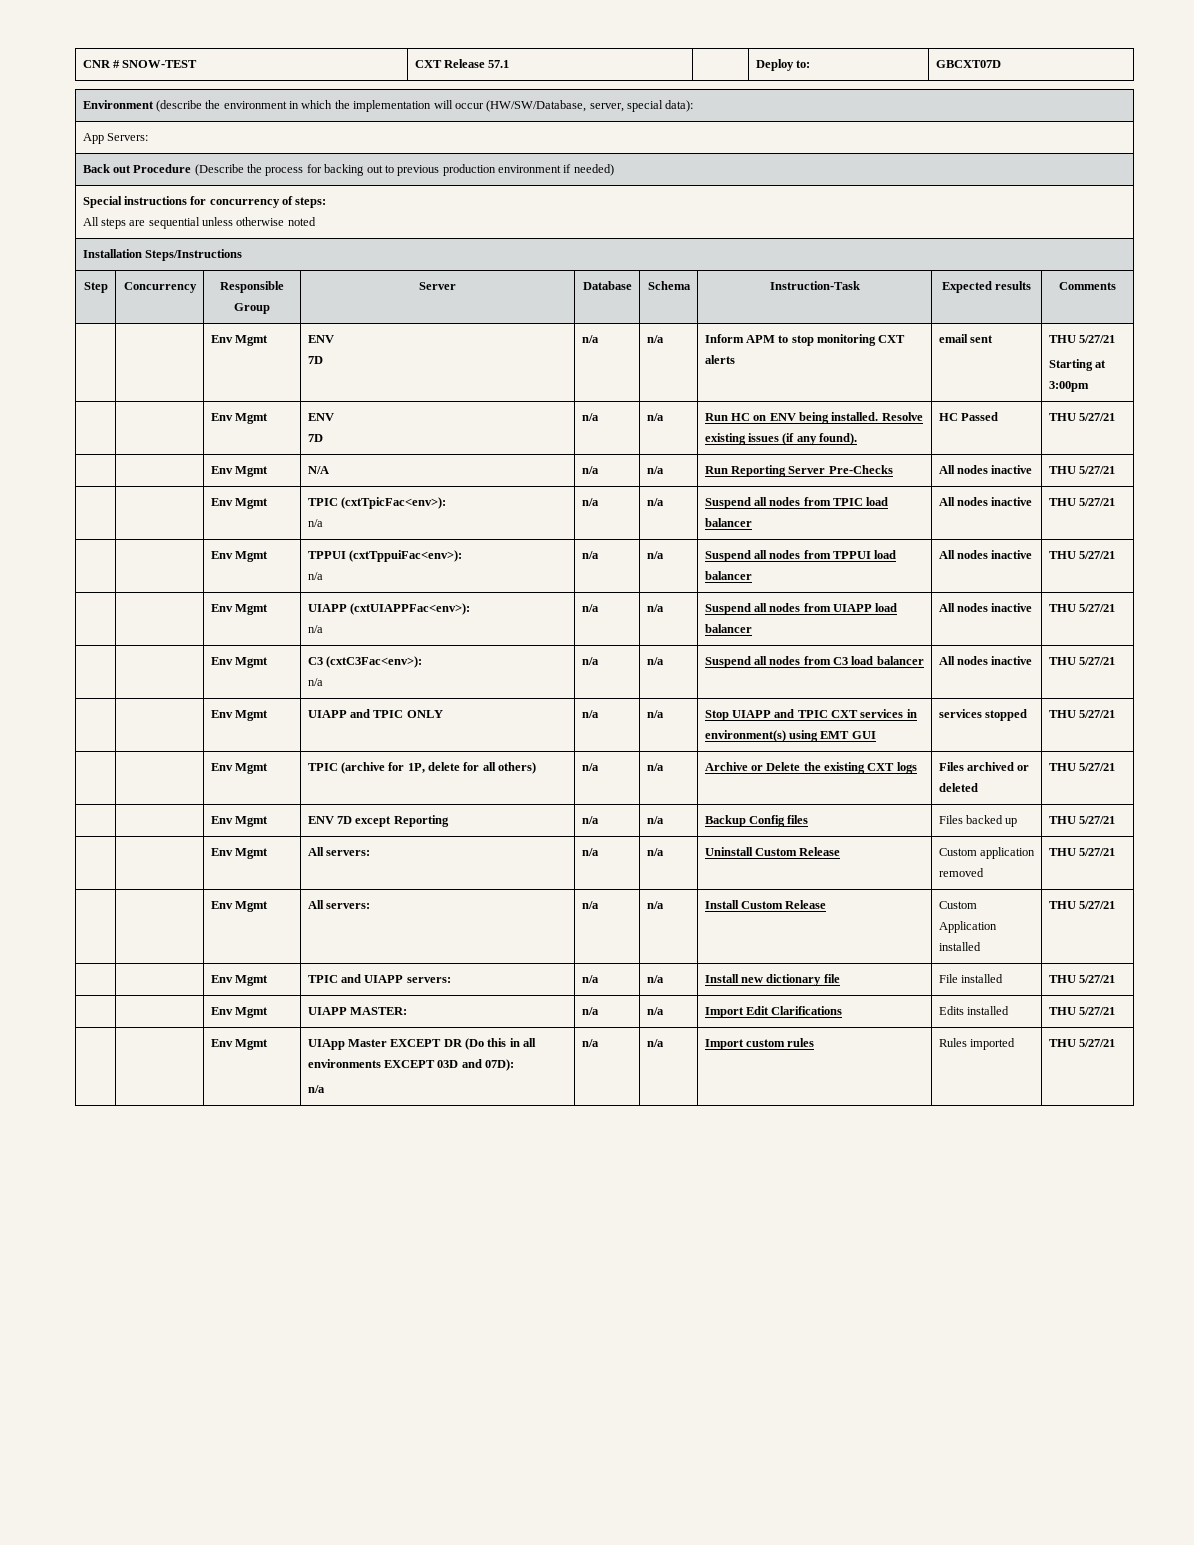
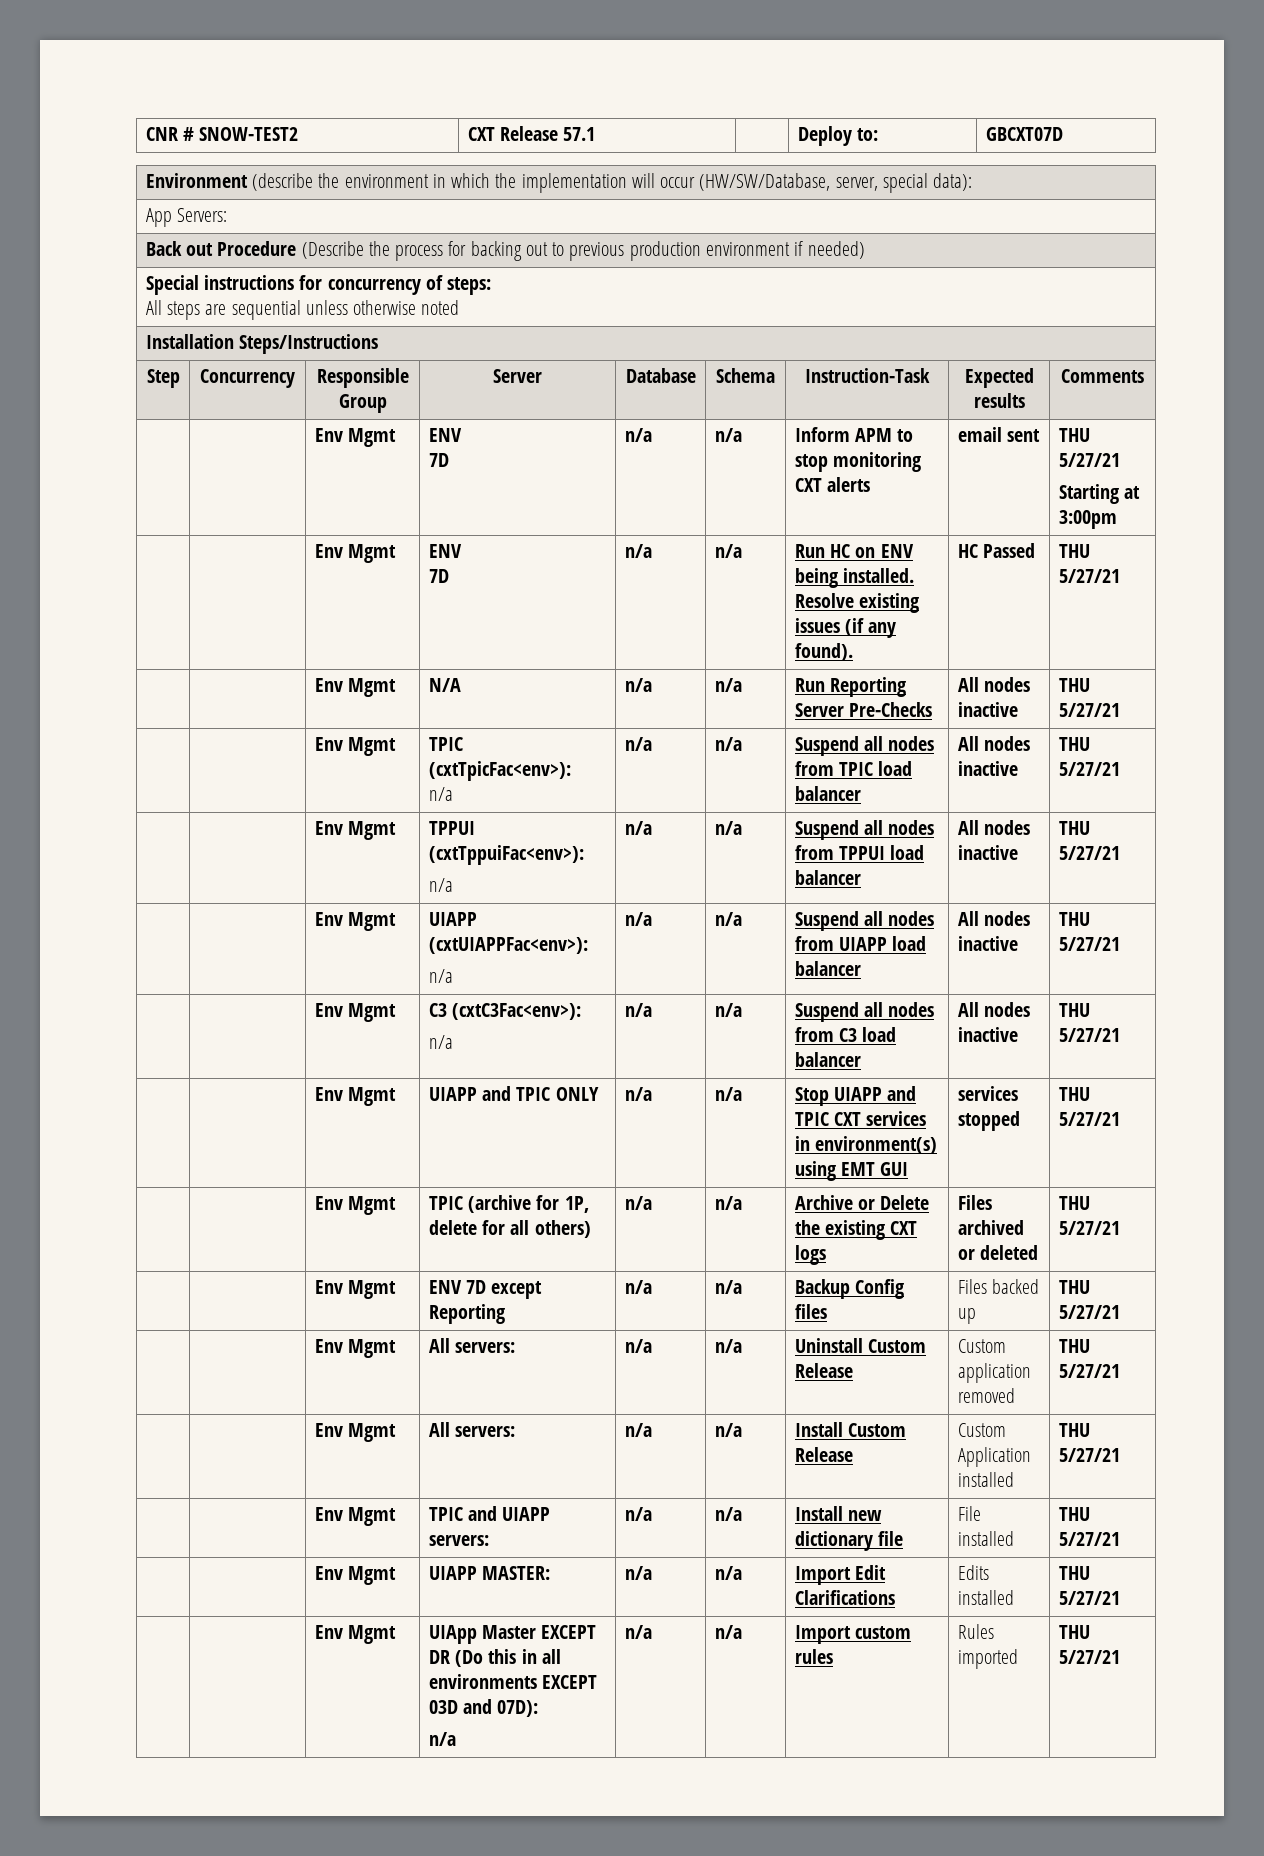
[122,60,198,68] SNOW-TEST -> [199,127,299,141] SNOW-TEST2

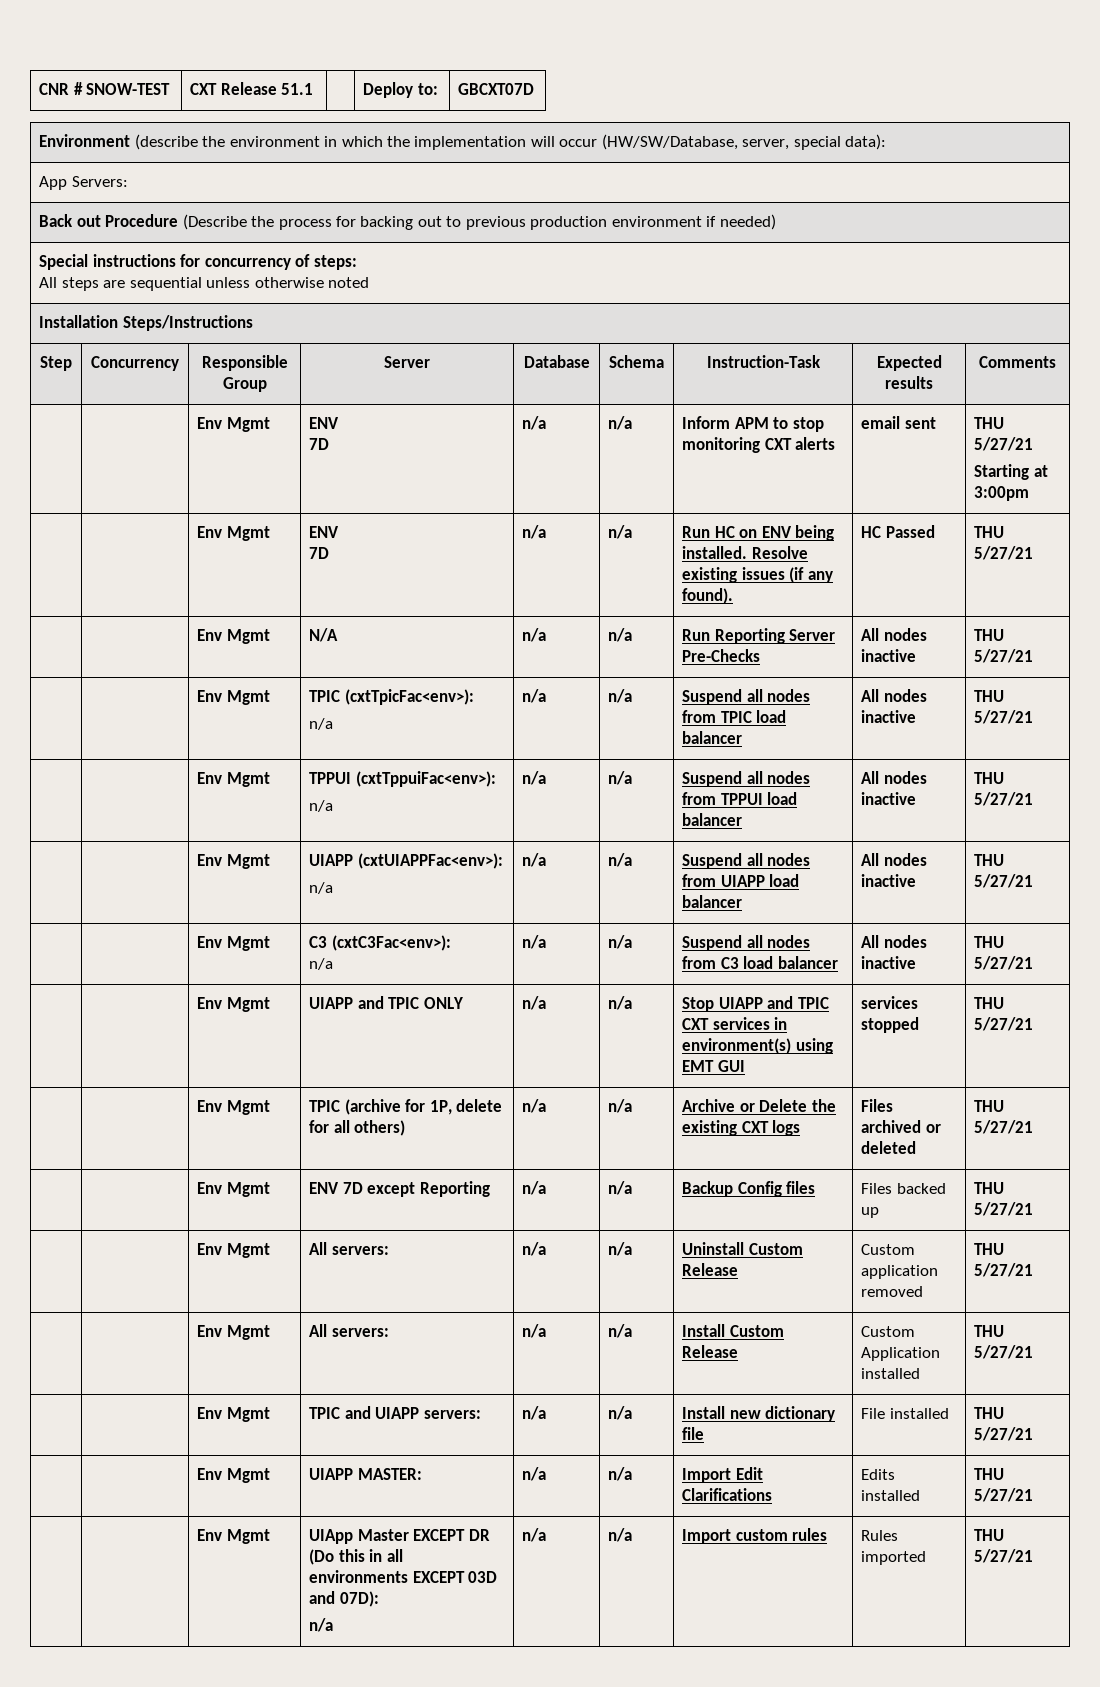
[199,127,299,141] SNOW-TEST2 -> [86,83,171,95] SNOW-TEST
[563,127,596,141] 57.1 -> [281,83,314,95] 51.1

